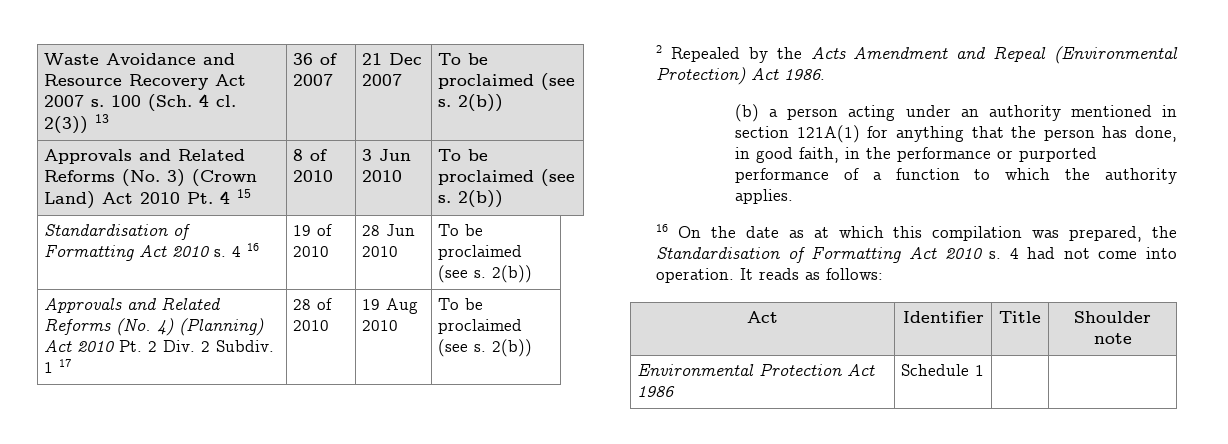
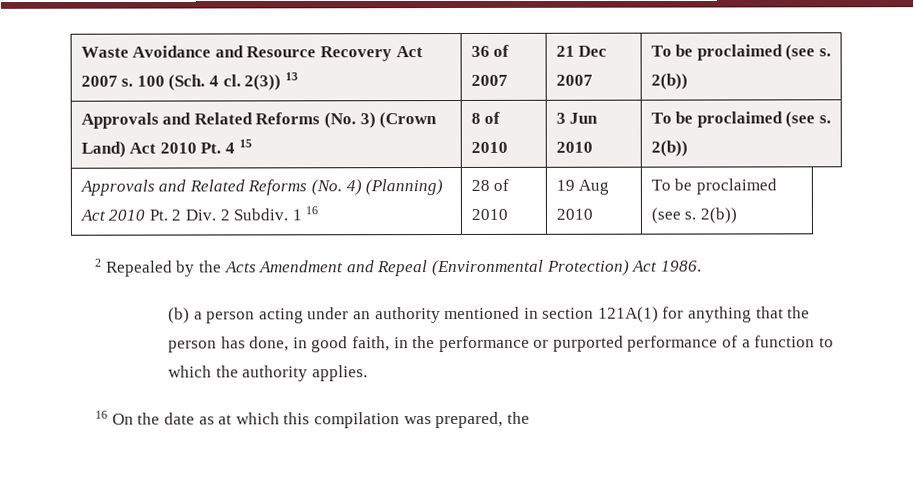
[43,224,191,240] [43,243,259,261] [292,224,332,236] [292,246,329,257] [361,224,415,236] [361,246,398,257] [437,224,483,236] [437,245,522,260] [437,265,532,283] // Standardisation of Formatting Act 2010 s. 4 16 | 19 of 2010 | 28 Jun 2010 | To be proclaimed (see s. 2(b)) -> (688, 148) none
[58,359,71,367] 17 -> [305,206,319,215] 16
[656,247,1177,263] [656,268,884,283] [747,311,778,323] [902,311,984,323] [999,311,1041,323] [1074,311,1151,323] [1093,333,1132,344] [636,363,875,376] [636,386,675,397] [900,364,984,376] Standardisation of Formatting Act 2010 s. 4 had not come into operation. It reads as follows: // Act | Identifier | Title | Shoulder note // Environmental Protection Act 1986 | Schedule 1 | | -> (530, 417) none

